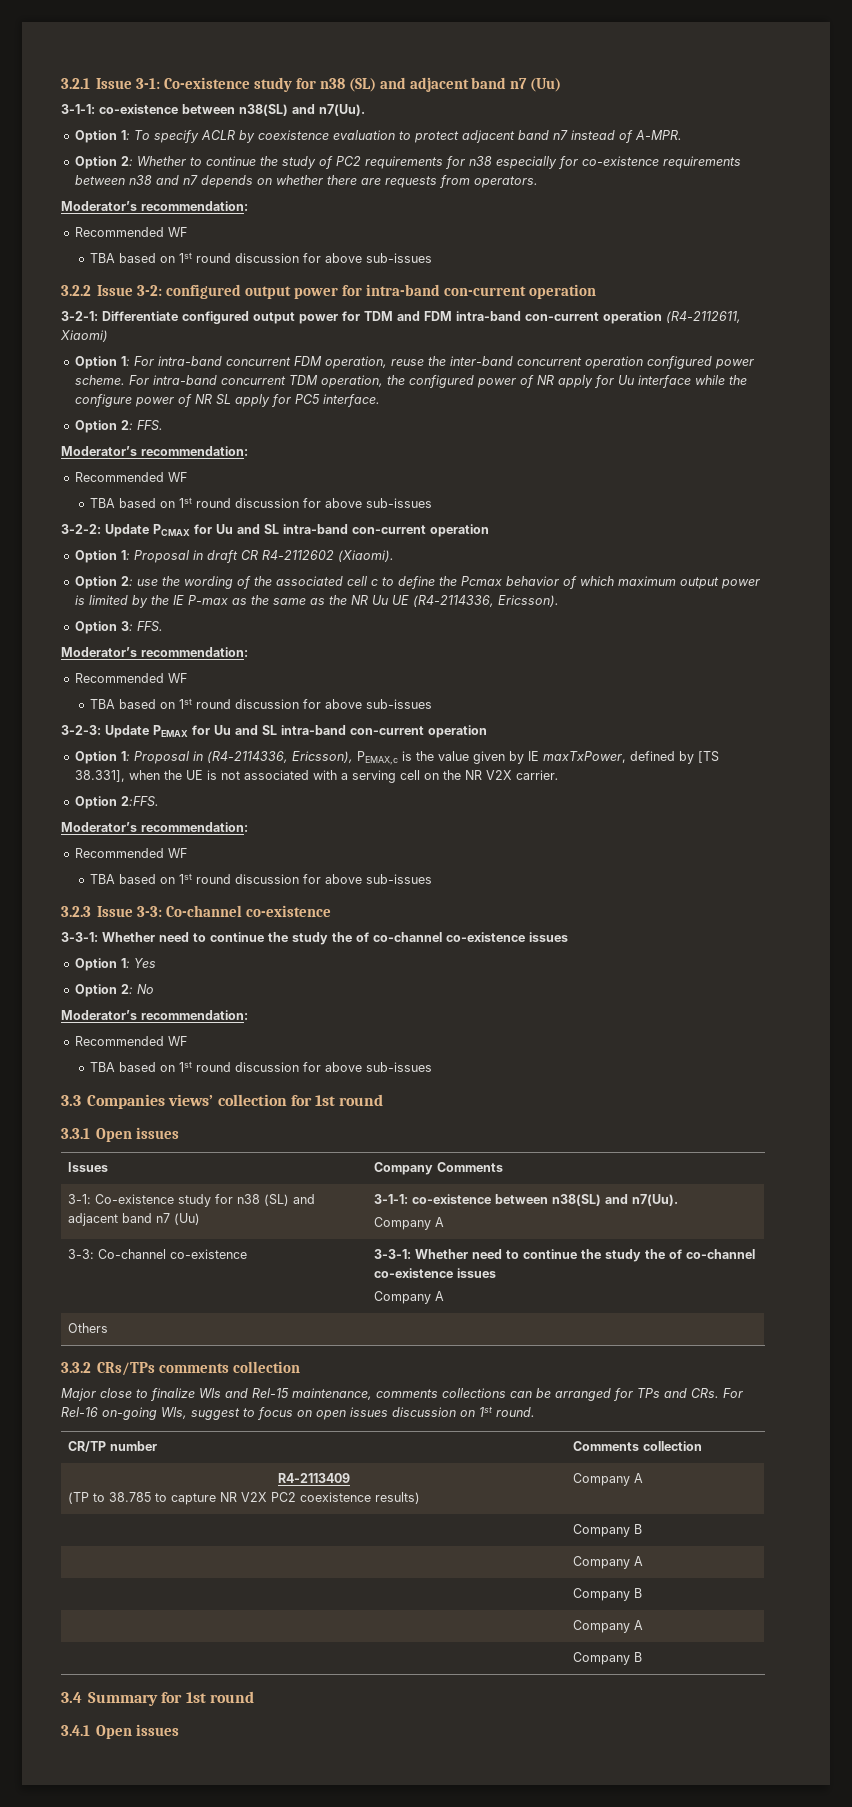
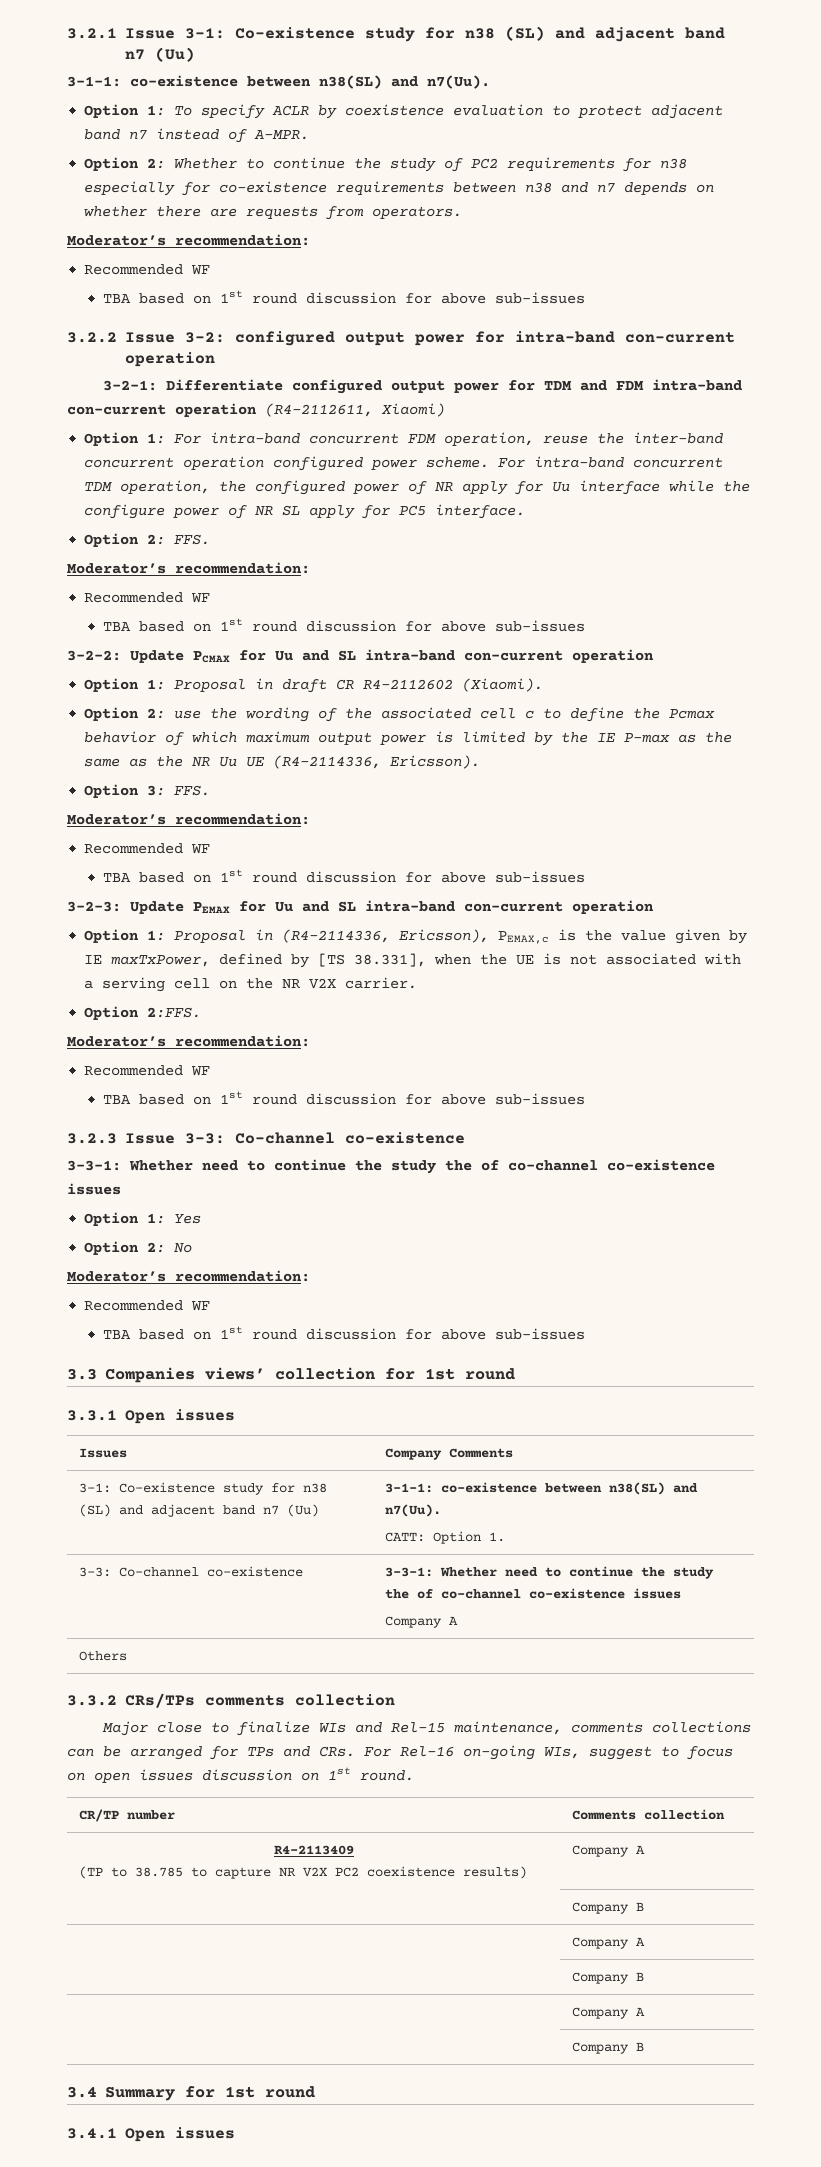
[374,1217,445,1230] Company A -> [385,1531,506,1544] CATT: Option 1.

